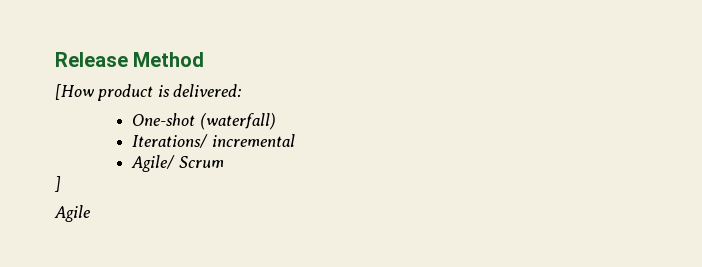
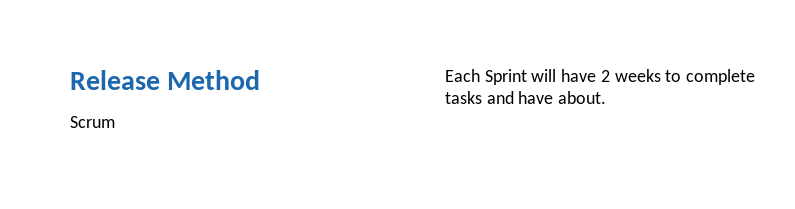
[55,84,242,101] [132,113,276,130] [132,134,295,148] [131,155,224,172] [54,176,61,192] [54,205,91,222] [How product is delivered: // One-shot (waterfall) // Iterations/ incremental // Agile/ Scrum // ] // Agile -> [70,116,115,128] [445,69,756,85] [445,91,607,104] Scrum // Each Sprint will have 2 weeks to complete tasks and have about.

